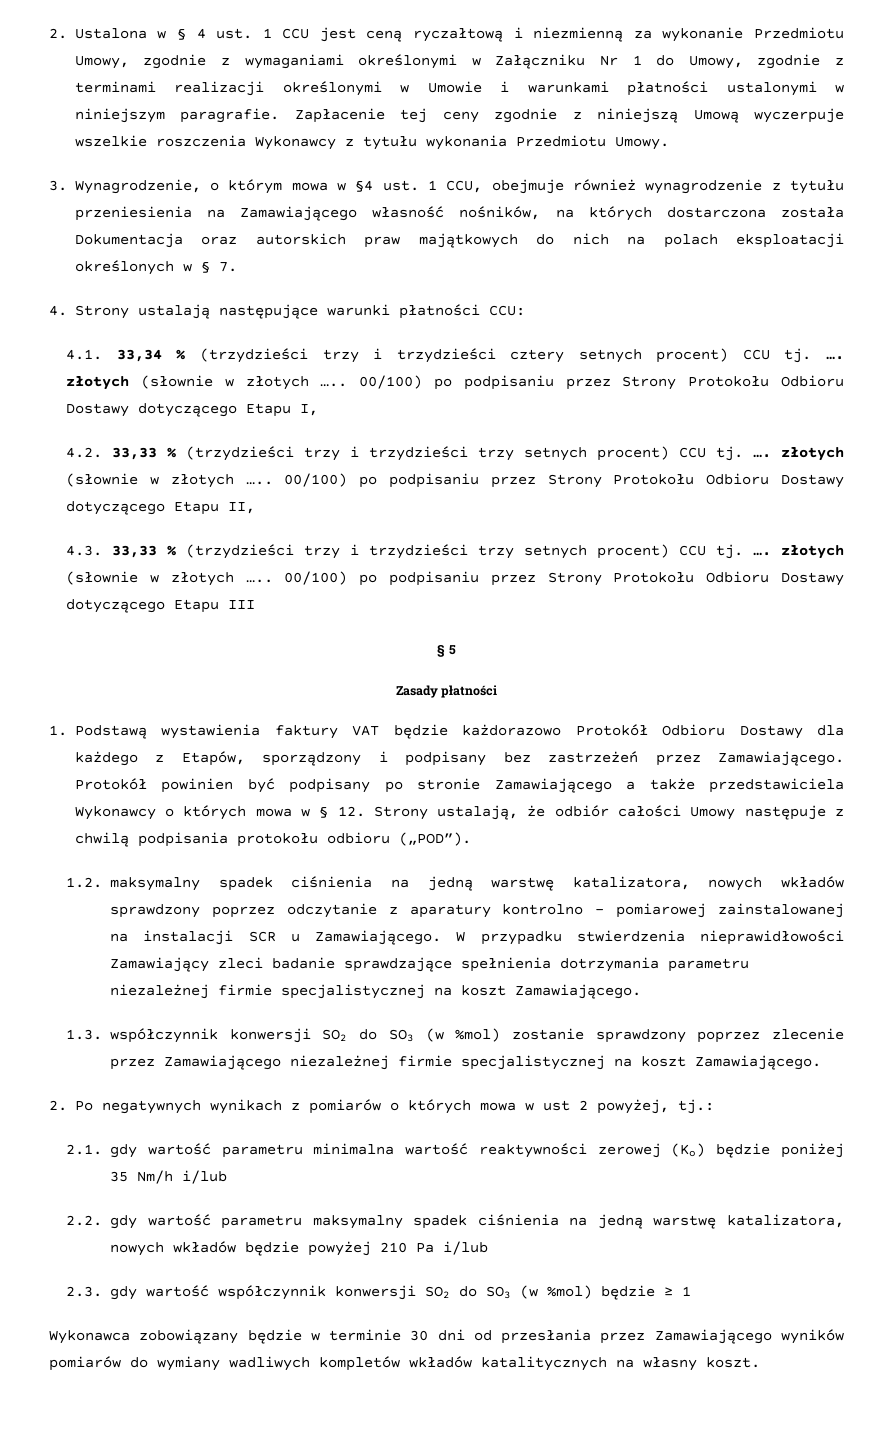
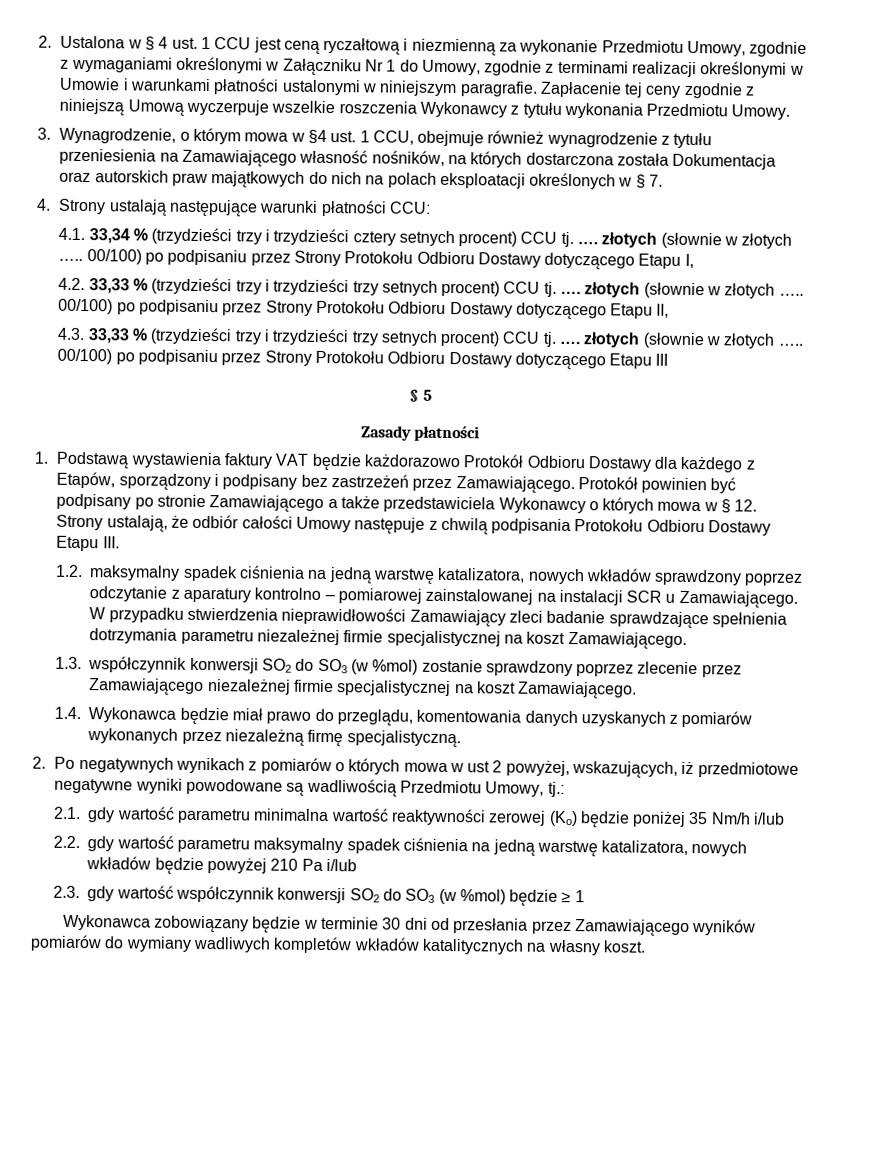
[236,832,471,847] protokołu odbioru („POD”). -> [574,519,772,536] [56,535,120,552] Protokołu Odbioru Dostawy Etapu III.
(822, 1062) none -> [54,706,753,728] [87,728,461,748] // 1.4. Wykonawca będzie miał prawo do przeglądu, komentowania danych uzyskanych z pomiarów wykonanych przez niezależną firmę specjalistyczną.
(669, 1106) none -> [572,761,799,778] [54,778,545,797] wskazujących, iż przedmiotowe negatywne wyniki powodowane są wadliwością Przedmiotu Umowy,

